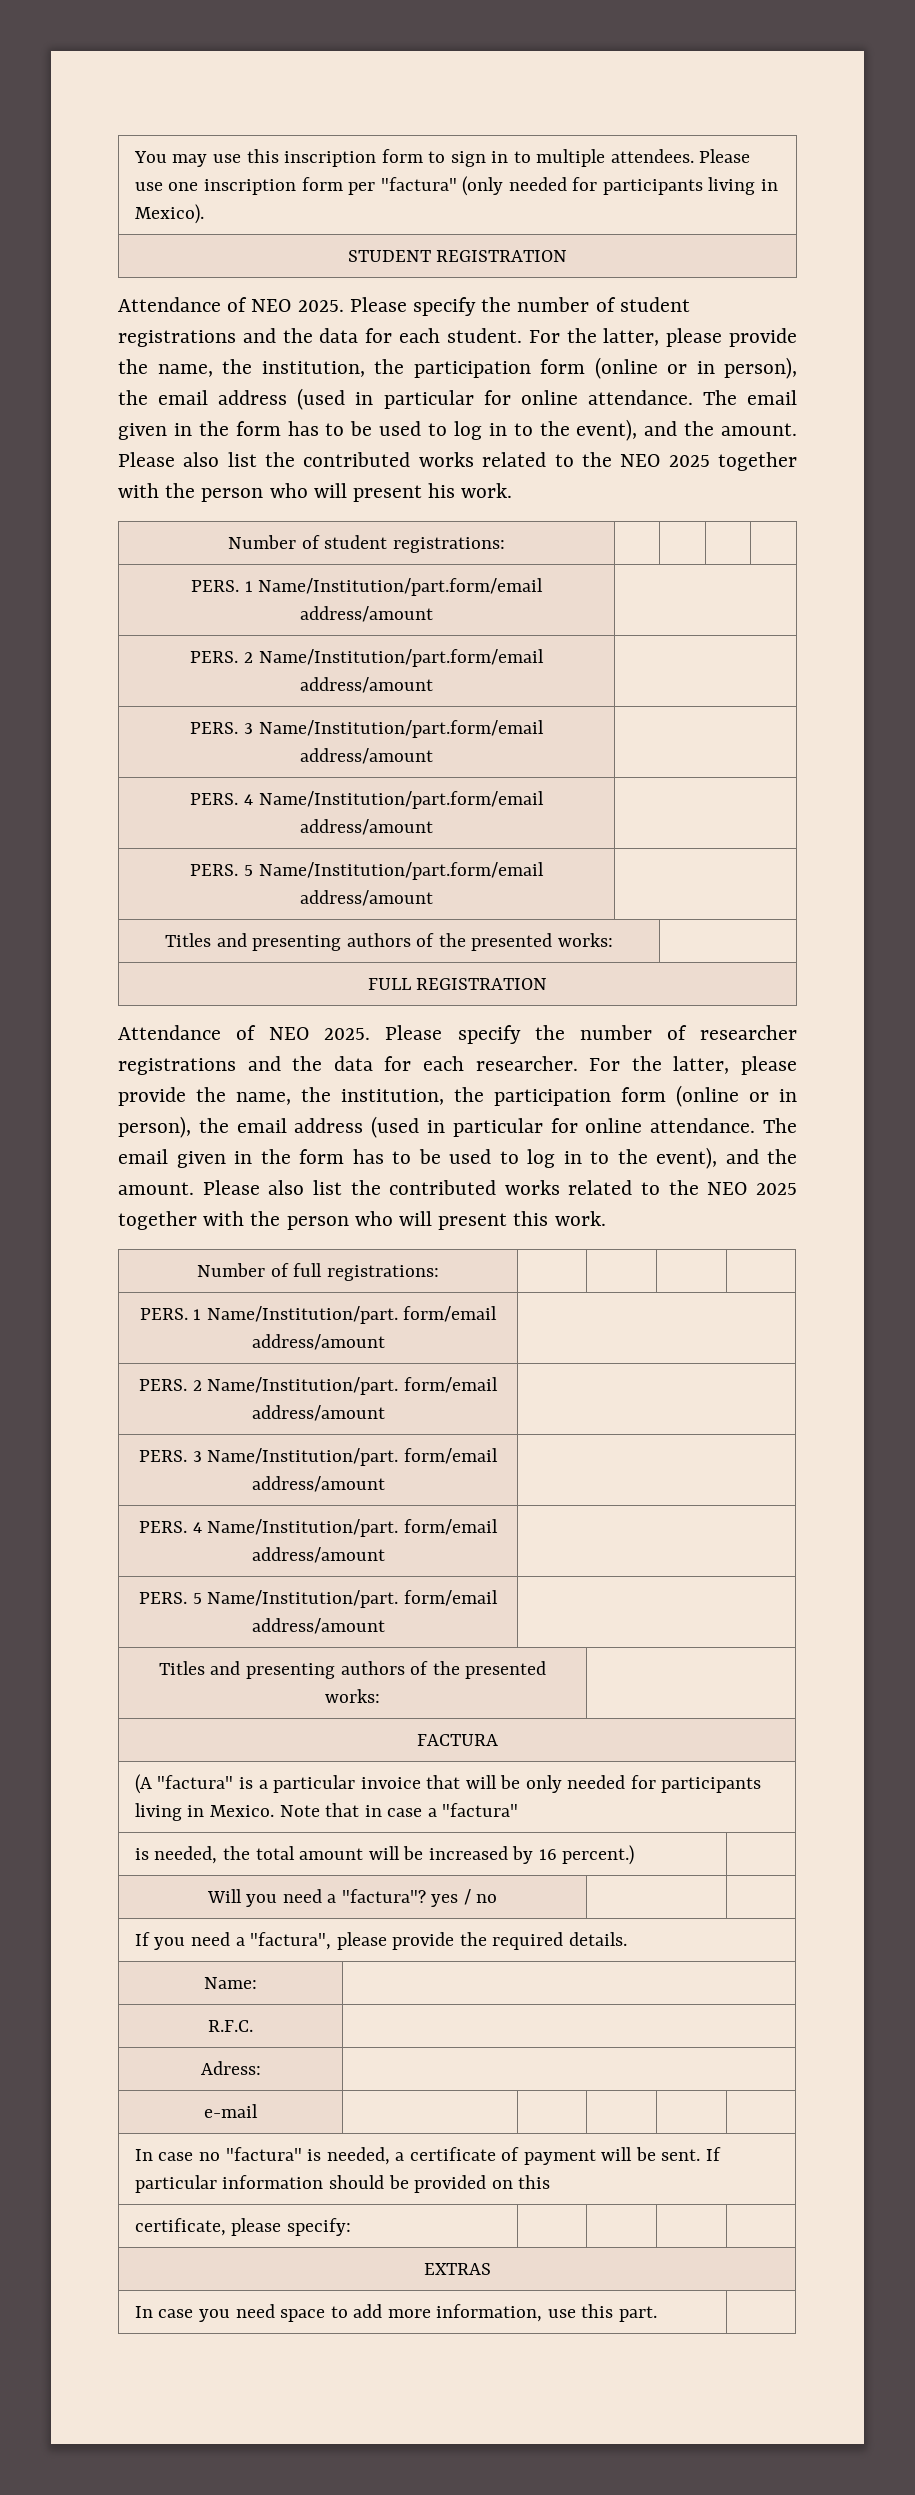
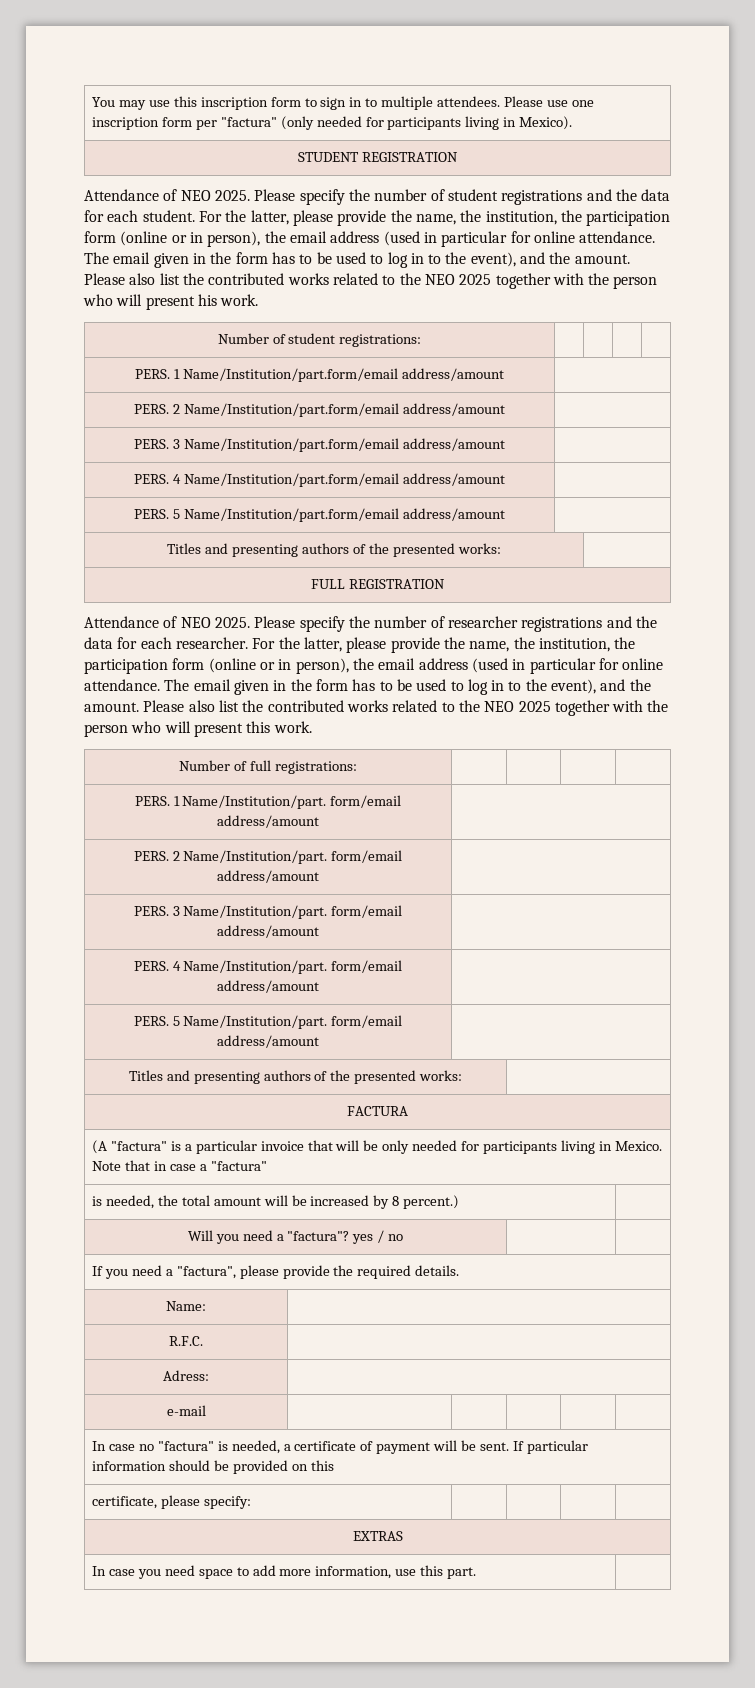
[538,1849,557,1860] 16 -> [392,1196,400,1206] 8

